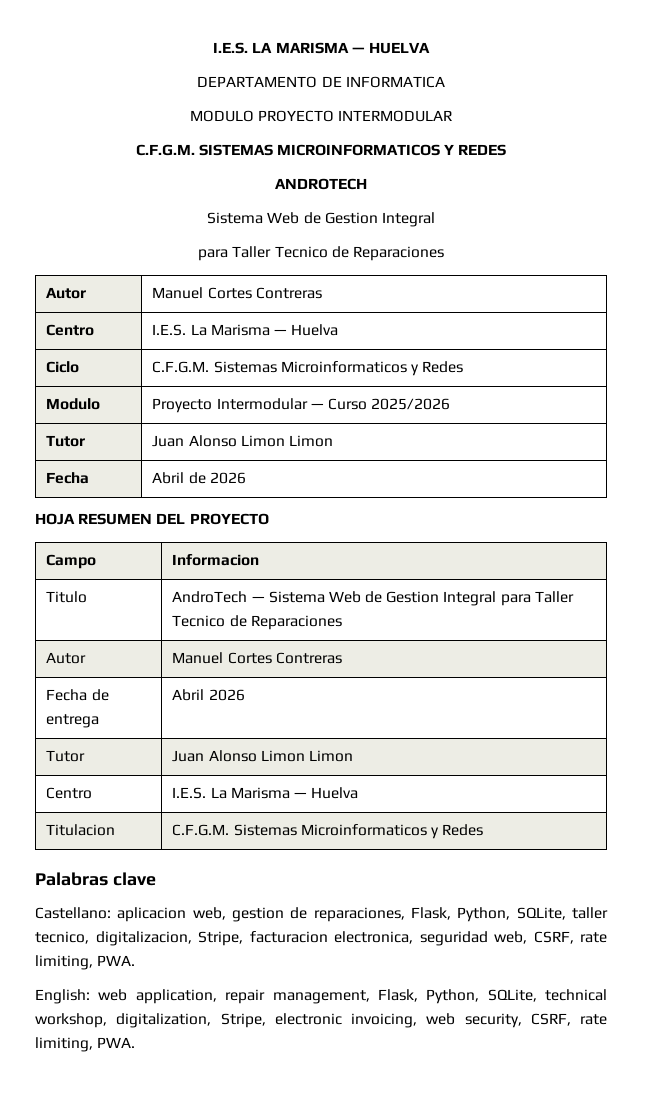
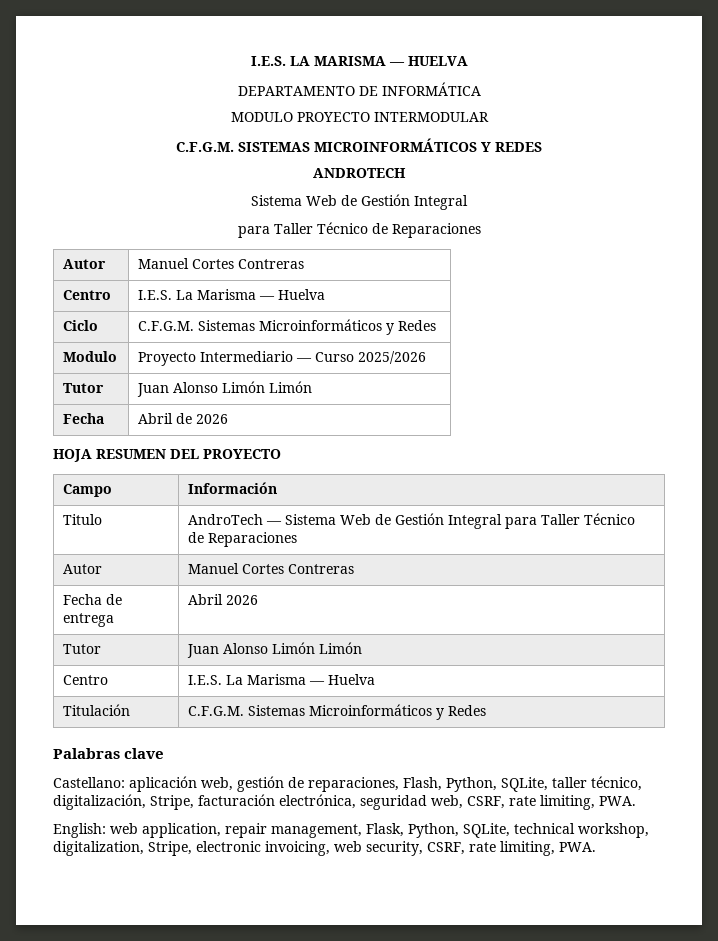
[345,76,445,88] INFORMATICA -> [381,82,481,96] INFORMÁTICA
[277,144,440,156] MICROINFORMATICOS -> [314,138,477,152] MICROINFORMÁTICOS
[324,212,378,224] Gestion -> [361,194,410,206] Gestión
[274,246,328,258] Tecnico -> [316,222,368,234] Técnico
[280,361,407,373] Microinformaticos -> [259,319,383,331] Microinformáticos
[216,398,308,410] Intermodular -> [200,351,294,362] Intermediario
[240,435,333,447] Limon Limon -> [222,381,313,393] Limón Limón
[172,554,260,566] Informacion -> [188,482,278,494] Información
[386,591,440,603] Gestion -> [395,513,445,525] Gestión
[172,615,226,627] Tecnico -> [584,513,636,525] Técnico
[260,750,353,762] [46,787,93,799] [172,787,359,799] [46,824,116,836] [172,824,427,836] Limon Limon // Centro | I.E.S. La Marisma — Huelva // Titulacion | C.F.G.M. Sistemas Microinformaticos -> [272,642,363,654] [63,675,109,685] [188,674,376,685] [63,704,131,716] [188,704,433,716] Limón Limón // Centro | I.E.S. La Marisma — Huelva // Titulación | C.F.G.M. Sistemas Microinformáticos
[117,907,284,922] aplicacion web, gestion -> [129,776,284,792] aplicación web, gestión
[411,907,451,920] Flask, -> [403,777,442,791] Flash,
[35,931,413,946] tecnico, digitalizacion, Stripe, facturacion electronica, -> [591,776,642,791] [53,794,356,810] técnico, digitalización, Stripe, facturación electrónica,

